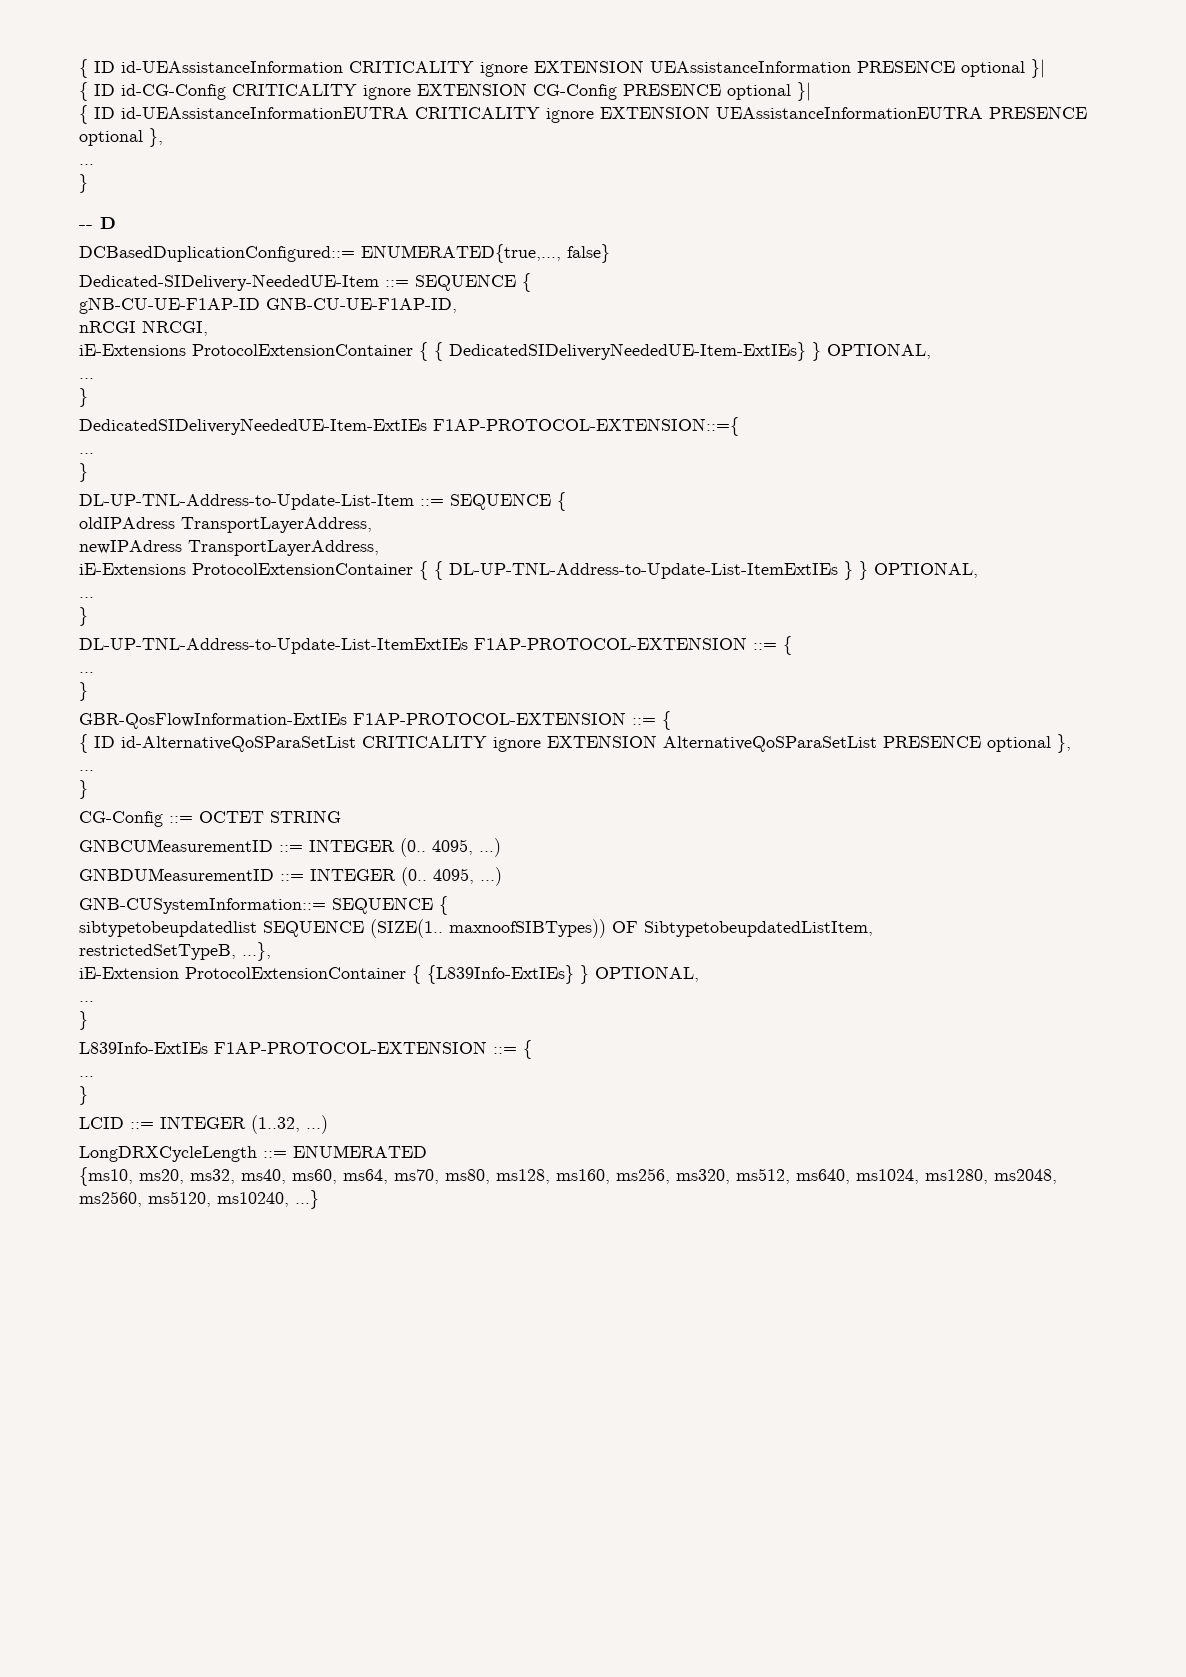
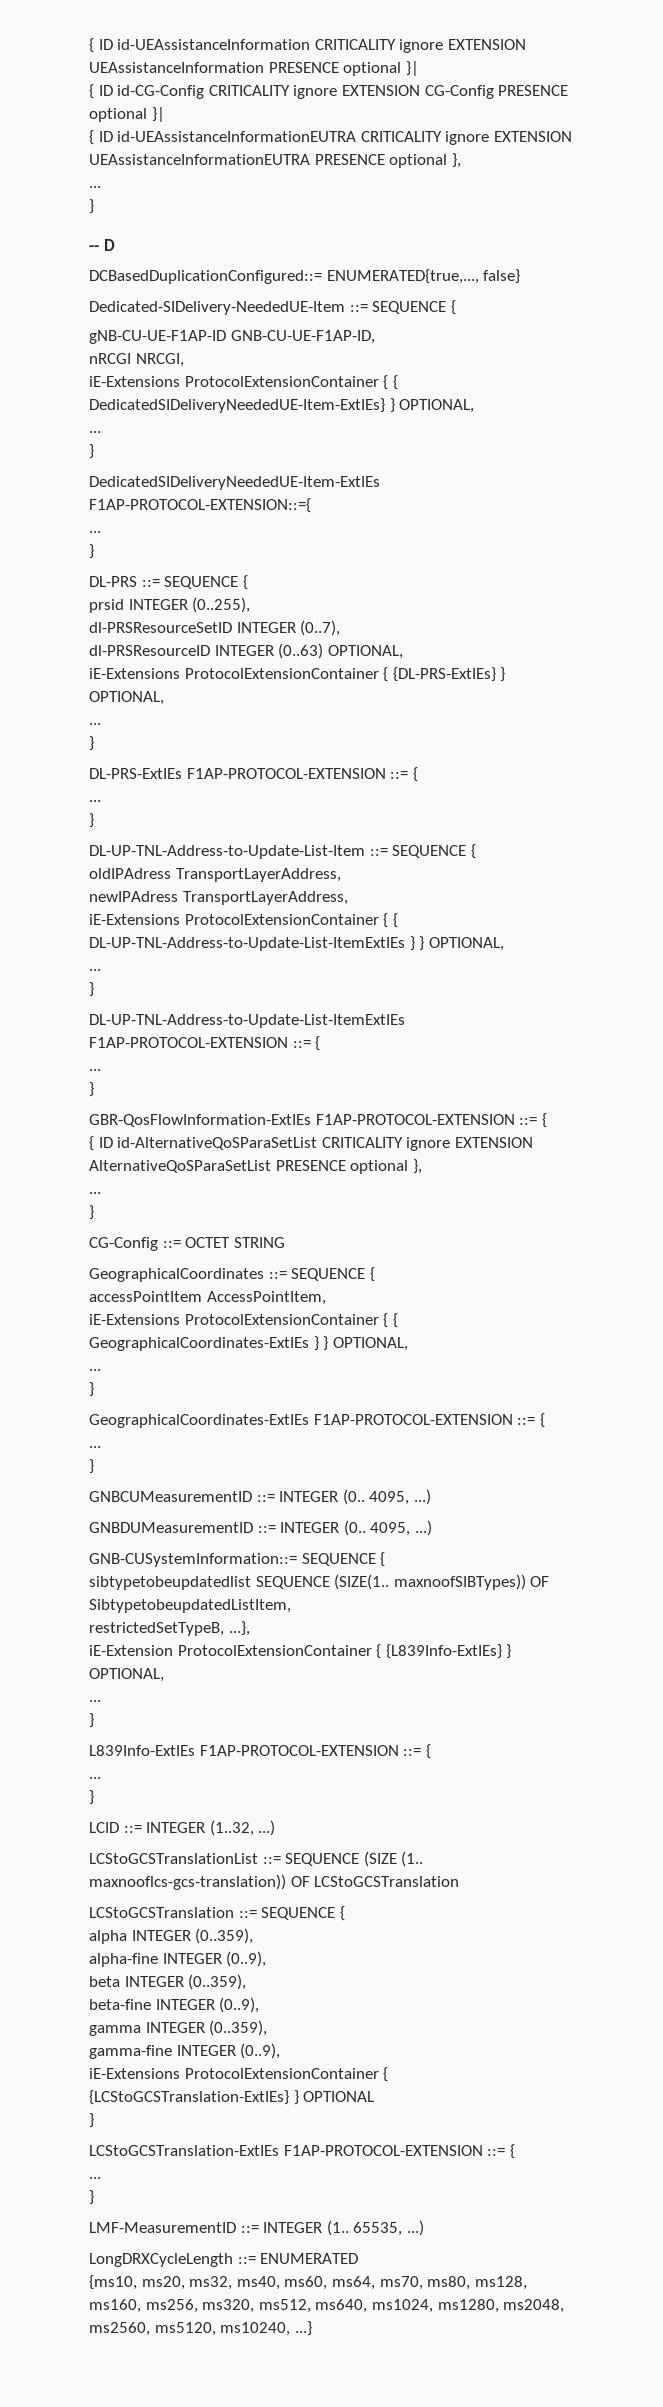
(88, 472) none -> [89,575,248,590] [89,597,251,613] [89,620,341,636] [89,643,403,659] [89,667,506,682] [89,691,164,705] [89,723,101,725] [89,736,94,751] [89,767,418,782] [89,800,101,802] [89,813,94,828] // DL-PRS ::= SEQUENCE { // prsid INTEGER (0..255), // dl-PRSResourceSetID INTEGER (0..7), // dl-PRSResourceID INTEGER (0..63) OPTIONAL, // iE-Extensions ProtocolExtensionContainer { {DL-PRS-ExtIEs} } OPTIONAL, // ... // } // DL-PRS-ExtIEs F1AP-PROTOCOL-EXTENSION ::= { // ... // }
(341, 816) none -> [89,1267,375,1282] [89,1291,326,1305] [89,1313,398,1328] [89,1336,408,1351] [89,1369,101,1371] [89,1382,94,1397] [89,1413,545,1428] [89,1446,101,1448] [89,1459,94,1474] // GeographicalCoordinates ::= SEQUENCE { // accessPointItem AccessPointItem, // iE-Extensions ProtocolExtensionContainer { { GeographicalCoordinates-ExtIEs } } OPTIONAL, // ... // } // GeographicalCoordinates-ExtIEs F1AP-PROTOCOL-EXTENSION ::= { // ... // }
(328, 1124) none -> [89,1851,424,1867] [89,1874,460,1890] [89,1906,345,1921] [89,1928,254,1944] [89,1951,267,1967] [89,1974,247,1990] [89,1997,260,2013] [89,2020,268,2036] [89,2043,281,2059] [89,2067,389,2082] [89,2090,375,2105] [89,2113,94,2128] [89,2144,515,2159] [89,2177,101,2179] [89,2190,94,2205] [89,2220,424,2236] // LCStoGCSTranslationList ::= SEQUENCE (SIZE (1.. maxnooflcs-gcs-translation)) OF LCStoGCSTranslation // LCStoGCSTranslation ::= SEQUENCE { // alpha INTEGER (0..359), // alpha-fine INTEGER (0..9), // beta INTEGER (0..359), // beta-fine INTEGER (0..9), // gamma INTEGER (0..359), // gamma-fine INTEGER (0..9), // iE-Extensions ProtocolExtensionContainer { {LCStoGCSTranslation-ExtIEs} } OPTIONAL // } // LCStoGCSTranslation-ExtIEs F1AP-PROTOCOL-EXTENSION ::= { // ... // } // LMF-MeasurementID ::= INTEGER (1.. 65535, ...)

